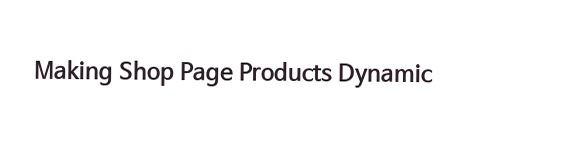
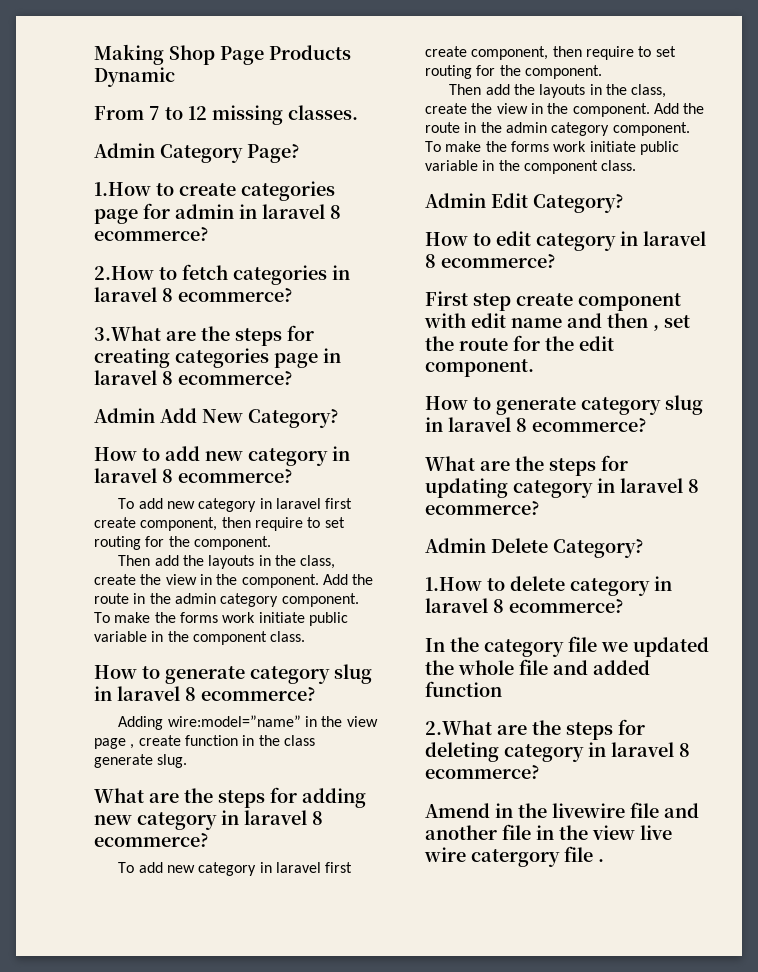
(435, 76) none -> [94,105,358,125] [94,143,300,163] [94,181,335,201] [94,203,341,224] [94,227,209,241] [94,264,350,285] [94,287,293,302] [94,325,314,346] [94,348,341,368] [94,370,293,385] [94,408,339,428] [94,446,350,466] [94,468,293,483] [118,498,353,512] [94,517,345,531] [94,536,271,550] [118,555,336,569] [94,574,374,588] [94,593,359,607] [94,612,348,626] [94,631,306,645] [94,664,372,684] [94,686,316,701] [118,715,378,730] [94,735,315,749] [94,754,188,768] [94,787,366,808] [94,810,323,830] [94,833,209,847] [118,862,353,876] [425,46,676,60] [425,65,602,79] [449,84,667,98] [425,103,705,117] [425,122,690,136] [425,141,679,155] [425,160,637,174] [425,193,624,213] [425,231,706,251] [425,254,556,268] [425,291,681,311] [424,313,690,331] [425,335,614,351] [425,359,534,377] [425,395,703,415] [425,417,647,432] [425,455,628,476] [425,478,699,498] [425,501,540,515] [425,538,644,558] [425,576,672,596] [425,598,624,613] [425,636,709,657] [425,659,650,675] [425,681,502,697] [425,719,645,740] [425,742,690,762] [425,765,540,779] [425,802,699,818] [425,824,672,840] [424,846,604,867] // From 7 to 12 missing classes. // Admin Category Page? // 1.How to create categories page for admin in laravel 8 ecommerce? // 2.How to fetch categories in laravel 8 ecommerce? // 3.What are the steps for creating categories page in laravel 8 ecommerce? // Admin Add New Category? // How to add new category in laravel 8 ecommerce? // To add new category in laravel first create component, then require to set routing for the component. // Then add the layouts in the class, create the view in the component. Add the route in the admin category component. To make the forms work initiate public variable in the component class. // How to generate category slug in laravel 8 ecommerce? // Adding wire:model=”name” in the view page , create function in the class generate slug. // What are the steps for adding new category in laravel 8 ecommerce? // To add new category in laravel first create component, then require to set routing for the component. // Then add the layouts in the class, create the view in the component. Add the route in the admin category component. To make the forms work initiate public variable in the component class. // Admin Edit Category? // How to edit category in laravel 8 ecommerce? // First step create component with edit name and then , set the route for the edit component. // How to generate category slug in laravel 8 ecommerce? // What are the steps for updating category in laravel 8 ecommerce? // Admin Delete Category? // 1.How to delete category in laravel 8 ecommerce? // In the category file we updated the whole file and added function // 2.What are the steps for deleting category in laravel 8 ecommerce? // Amend in the livewire file and another file in the view live wire catergory file .

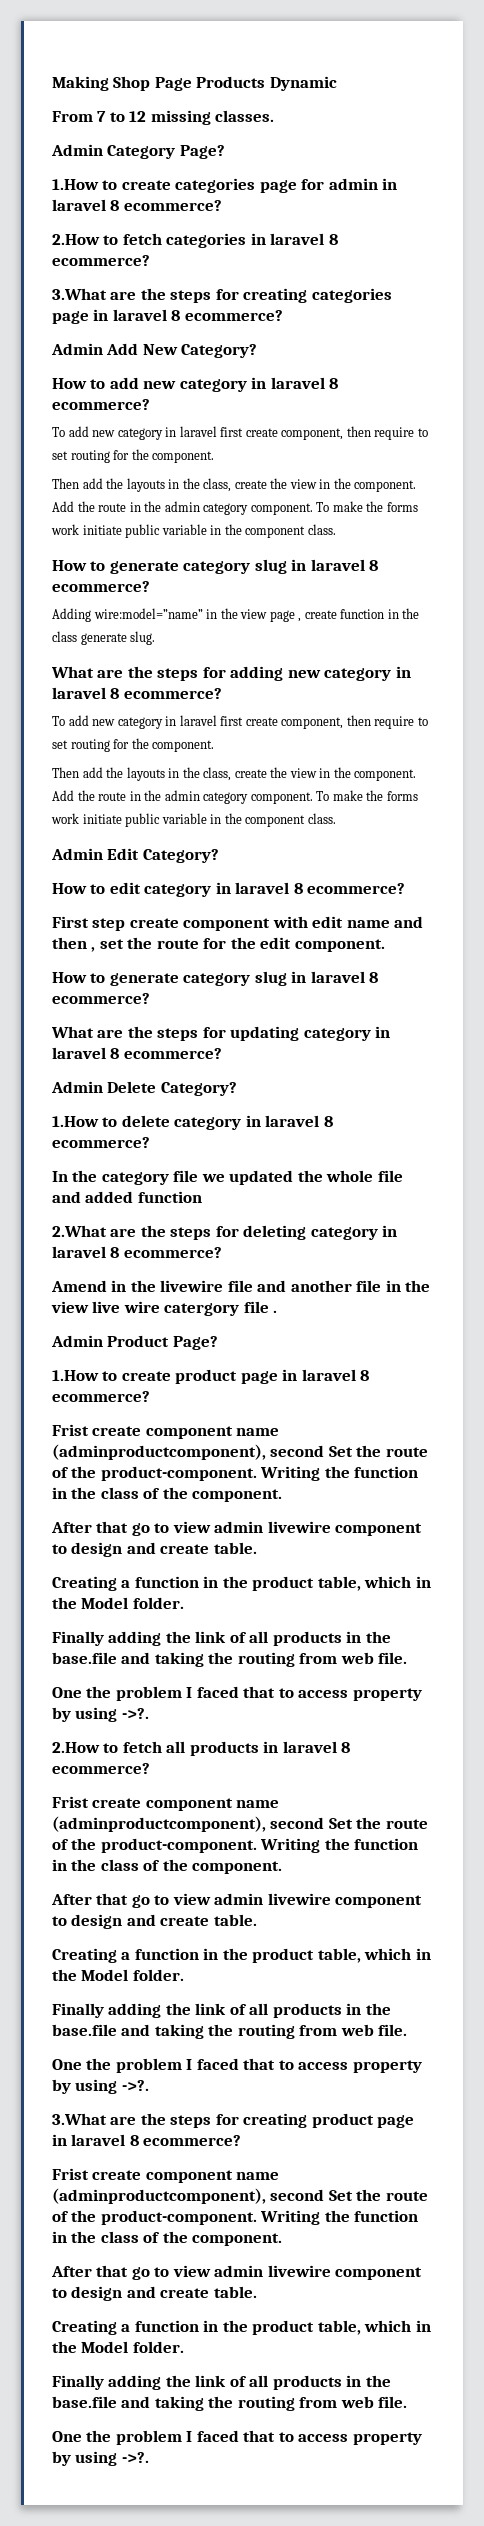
(604, 860) none -> [51,1335,218,1350] [52,1369,370,1384] [52,1391,150,1402] [52,1424,280,1439] [52,1444,428,1460] [52,1466,419,1481] [52,1487,283,1502] [51,1521,423,1536] [52,1542,257,1557] [52,1576,431,1591] [52,1597,184,1609] [52,1631,391,1646] [52,1652,408,1667] [52,1686,422,1701] [52,1707,149,1722] [52,1741,351,1756] [52,1763,150,1774] [52,1796,280,1811] [52,1816,428,1832] [52,1838,419,1853] [52,1859,283,1874] [51,1893,423,1908] [52,1914,257,1929] [52,1948,431,1963] [52,1969,184,1981] [52,2003,391,2018] [52,2024,408,2039] [52,2058,422,2073] [52,2079,149,2094] [52,2113,415,2128] [52,2134,242,2146] [52,2168,280,2183] [52,2188,428,2204] [52,2210,419,2225] [52,2231,283,2246] [51,2265,423,2280] [52,2286,257,2301] [52,2320,431,2335] [52,2341,184,2353] [52,2375,391,2390] [52,2396,408,2411] [52,2430,422,2445] [52,2451,149,2466] // Admin Product Page? // 1.How to create product page in laravel 8 ecommerce? // Frist create component name (adminproductcomponent), second Set the route of the product-component. Writing the function in the class of the component. // After that go to view admin livewire component to design and create table. // Creating a function in the product table, which in the Model folder. // Finally adding the link of all products in the base.file and taking the routing from web file. // One the problem I faced that to access property by using ->?. // 2.How to fetch all products in laravel 8 ecommerce? // Frist create component name (adminproductcomponent), second Set the route of the product-component. Writing the function in the class of the component. // After that go to view admin livewire component to design and create table. // Creating a function in the product table, which in the Model folder. // Finally adding the link of all products in the base.file and taking the routing from web file. // One the problem I faced that to access property by using ->?. // 3.What are the steps for creating product page in laravel 8 ecommerce? // Frist create component name (adminproductcomponent), second Set the route of the product-component. Writing the function in the class of the component. // After that go to view admin livewire component to design and create table. // Creating a function in the product table, which in the Model folder. // Finally adding the link of all products in the base.file and taking the routing from web file. // One the problem I faced that to access property by using ->?.

